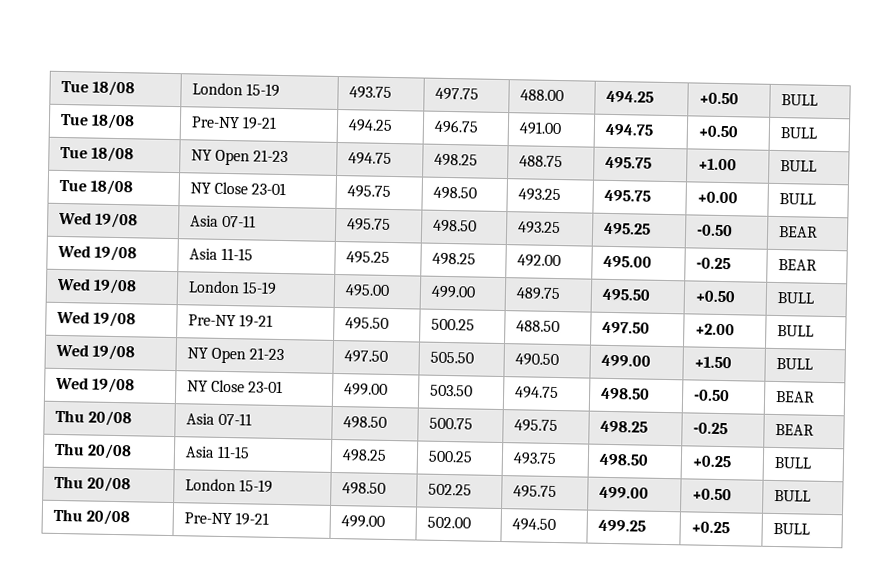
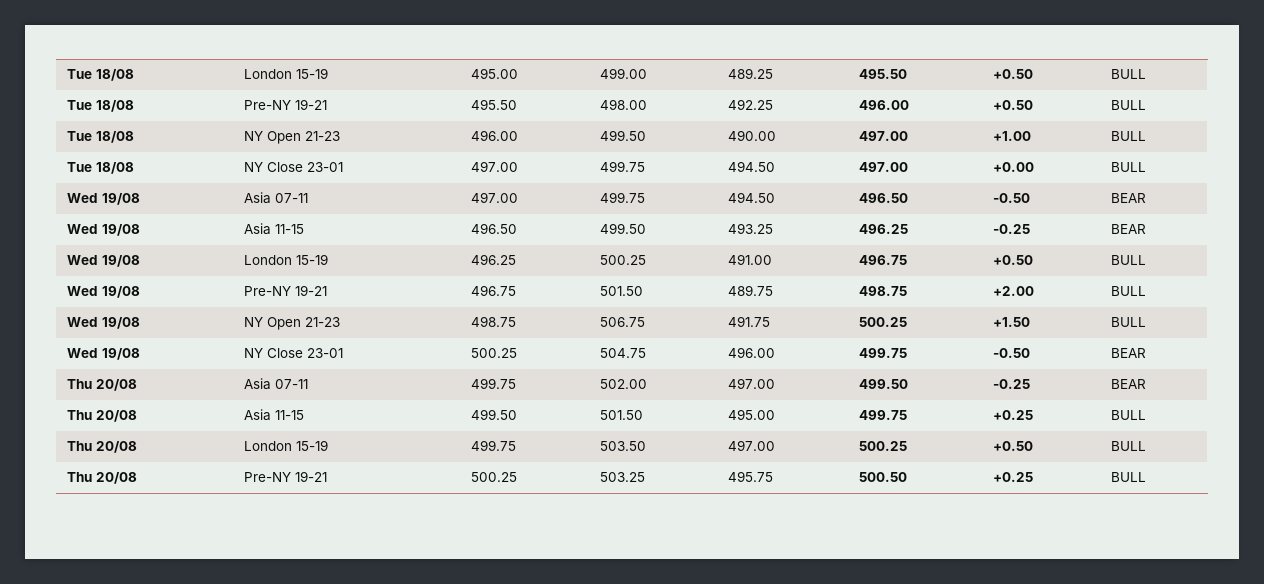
[348,86,392,99] [434,87,479,101] [519,89,564,102] [605,90,654,103] 493.75 | 497.75 | 488.00 | 494.25 -> [471,68,519,79] [600,68,648,79] [728,68,774,79] [859,69,908,79] 495.00 | 499.00 | 489.25 | 495.50
[347,119,393,132] [433,119,479,134] [518,121,562,136] [604,123,654,136] 494.25 | 496.75 | 491.00 | 494.75 -> [471,99,518,110] [600,99,648,110] [728,99,774,110] [859,100,910,110] 495.50 | 498.00 | 492.25 | 496.00
[347,152,392,165] [433,153,478,167] [518,155,563,168] [604,156,652,169] 494.75 | 498.25 | 488.75 | 495.75 -> [471,130,519,141] [600,130,647,141] [728,130,777,141] [859,131,909,141] 496.00 | 499.50 | 490.00 | 497.00
[346,185,391,198] [432,186,477,200] [517,188,561,202] [603,189,651,202] 495.75 | 498.50 | 493.25 | 495.75 -> [471,161,519,172] [600,161,646,172] [728,161,776,172] [859,162,909,172] 497.00 | 499.75 | 494.50 | 497.00
[346,218,391,231] [432,219,477,233] [517,221,561,235] [603,222,651,235] 495.75 | 498.50 | 493.25 | 495.25 -> [471,192,519,203] [600,192,646,203] [728,192,776,203] [859,193,909,203] 497.00 | 499.75 | 494.50 | 496.50
[345,251,390,264] [431,252,476,266] [516,254,561,268] [602,255,652,268] 495.25 | 498.25 | 492.00 | 495.00 -> [471,223,518,234] [600,223,647,234] [728,223,774,234] [859,224,909,234] 496.50 | 499.50 | 493.25 | 496.25
[344,284,390,297] [430,285,476,299] [515,287,561,301] [601,288,651,301] 495.00 | 499.00 | 489.75 | 495.50 -> [471,254,517,265] [600,255,647,265] [728,254,773,265] [859,255,908,265] 496.25 | 500.25 | 491.00 | 496.75
[344,317,389,330] [430,318,475,331] [515,320,560,333] [601,321,650,334] 495.50 | 500.25 | 488.50 | 497.50 -> [471,285,517,296] [600,286,644,296] [728,285,774,296] [859,286,908,296] 496.75 | 501.50 | 489.75 | 498.75
[343,350,388,363] [429,351,474,364] [514,353,559,367] [600,354,651,367] 497.50 | 505.50 | 490.50 | 499.00 -> [471,316,517,327] [600,317,646,327] [728,316,771,327] [859,317,908,327] 498.75 | 506.75 | 491.75 | 500.25
[343,383,388,396] [429,384,473,397] [514,386,559,400] [600,387,650,400] 499.00 | 503.50 | 494.75 | 498.50 -> [471,348,518,358] [600,348,647,358] [728,347,776,358] [859,348,908,358] 500.25 | 504.75 | 496.00 | 499.75
[342,416,387,429] [428,417,473,430] [513,419,558,433] [599,420,648,433] 498.50 | 500.75 | 495.75 | 498.25 -> [471,378,517,389] [600,379,648,389] [728,378,776,389] [859,379,909,389] 499.75 | 502.00 | 497.00 | 499.50
[341,449,387,462] [427,450,473,463] [512,452,557,466] [598,453,649,466] 498.25 | 500.25 | 493.75 | 498.50 -> [471,409,518,420] [600,410,644,420] [728,409,776,420] [859,410,908,420] 499.50 | 501.50 | 495.00 | 499.75
[341,482,386,495] [427,483,472,496] [512,485,557,499] [598,486,649,499] 498.50 | 502.25 | 495.75 | 499.00 -> [471,440,517,451] [600,441,647,451] [728,440,776,451] [859,441,908,451] 499.75 | 503.50 | 497.00 | 500.25
[340,515,385,528] [426,516,471,529] [511,518,556,532] [597,519,646,532] 499.00 | 502.00 | 494.50 | 499.25 -> [471,472,518,482] [600,472,646,482] [728,471,774,482] [859,472,908,482] 500.25 | 503.25 | 495.75 | 500.50

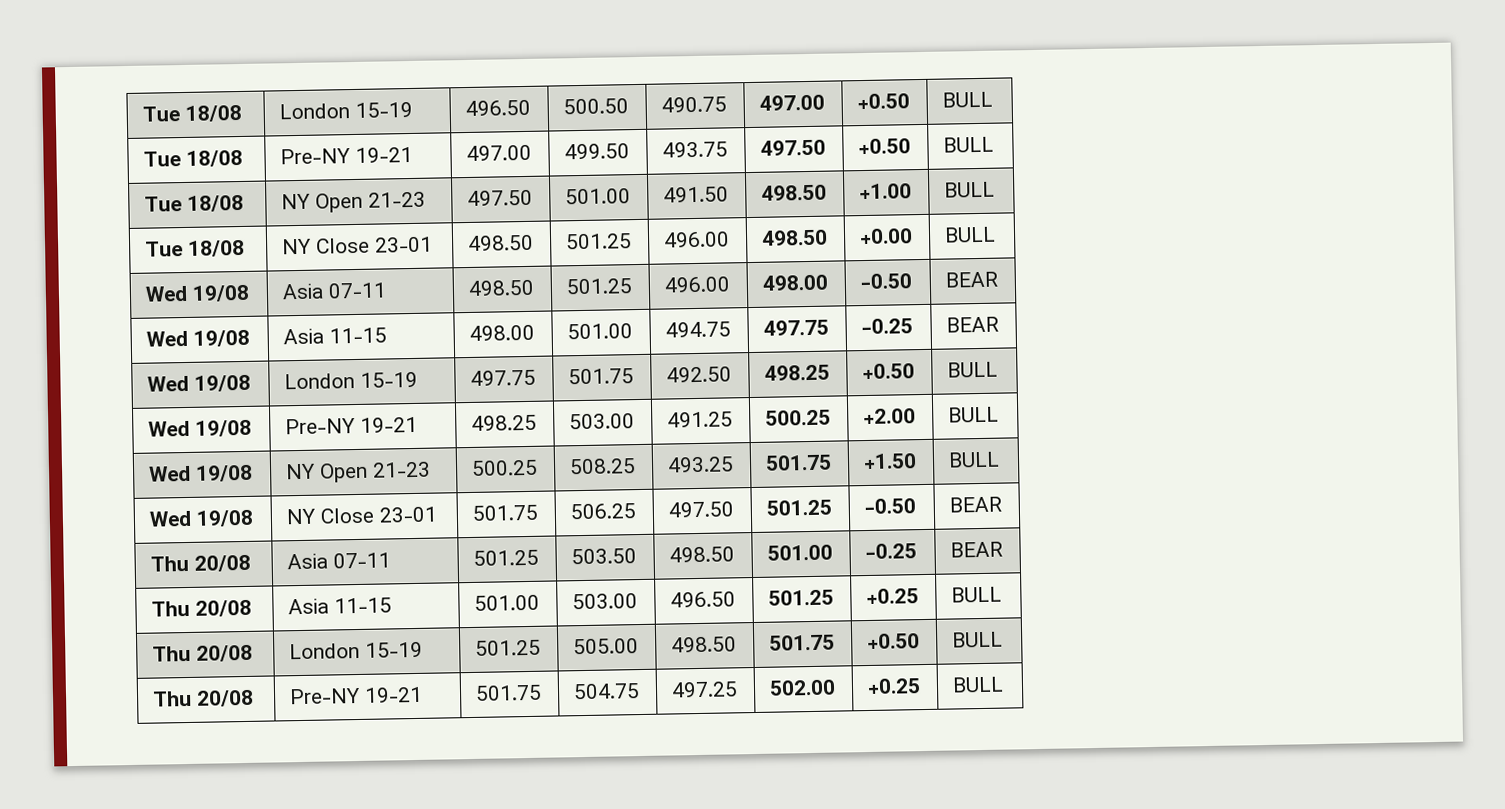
[471,68,519,79] [600,68,648,79] [728,68,774,79] [859,69,908,79] 495.00 | 499.00 | 489.25 | 495.50 -> [465,99,532,117] [563,98,630,115] [661,96,728,113] [759,94,826,111] 496.50 | 500.50 | 490.75 | 497.00
[471,99,518,110] [600,99,648,110] [728,99,774,110] [859,100,910,110] 495.50 | 498.00 | 492.25 | 496.00 -> [466,144,533,162] [564,143,631,160] [662,141,729,158] [760,139,827,156] 497.00 | 499.50 | 493.75 | 497.50
[471,130,519,141] [600,130,647,141] [728,130,777,141] [859,131,909,141] 496.00 | 499.50 | 490.00 | 497.00 -> [467,189,534,206] [565,188,632,205] [663,186,730,203] [761,184,828,201] 497.50 | 501.00 | 491.50 | 498.50
[471,161,519,172] [600,161,646,172] [728,161,776,172] [859,162,909,172] 497.00 | 499.75 | 494.50 | 497.00 -> [467,234,535,251] [565,233,633,250] [663,231,731,248] [761,229,829,246] 498.50 | 501.25 | 496.00 | 498.50
[471,192,519,203] [600,192,646,203] [728,192,776,203] [859,193,909,203] 497.00 | 499.75 | 494.50 | 496.50 -> [468,279,536,296] [566,278,634,295] [664,276,732,293] [762,274,829,291] 498.50 | 501.25 | 496.00 | 498.00
[471,223,518,234] [600,223,647,234] [728,223,774,234] [859,224,909,234] 496.50 | 499.50 | 493.25 | 496.25 -> [469,324,536,341] [567,323,634,340] [665,321,732,338] [763,319,830,336] 498.00 | 501.00 | 494.75 | 497.75
[471,254,517,265] [600,255,647,265] [728,254,773,265] [859,255,908,265] 496.25 | 500.25 | 491.00 | 496.75 -> [470,369,537,386] [568,368,635,385] [666,366,733,383] [764,364,831,381] 497.75 | 501.75 | 492.50 | 498.25
[471,285,517,296] [600,286,644,296] [728,285,774,296] [859,286,908,296] 496.75 | 501.50 | 489.75 | 498.75 -> [471,414,538,431] [569,413,636,430] [667,411,734,428] [765,409,832,426] 498.25 | 503.00 | 491.25 | 500.25
[471,316,517,327] [600,317,646,327] [728,316,771,327] [859,317,908,327] 498.75 | 506.75 | 491.75 | 500.25 -> [471,459,539,476] [569,458,637,475] [667,456,735,473] [765,454,833,471] 500.25 | 508.25 | 493.25 | 501.75
[471,348,518,358] [600,348,647,358] [728,347,776,358] [859,348,908,358] 500.25 | 504.75 | 496.00 | 499.75 -> [472,504,539,521] [570,503,637,520] [668,501,735,518] [766,499,833,516] 501.75 | 506.25 | 497.50 | 501.25
[471,378,517,389] [600,379,648,389] [728,378,776,389] [859,379,909,389] 499.75 | 502.00 | 497.00 | 499.50 -> [473,549,540,566] [571,548,638,565] [669,546,736,563] [767,544,834,561] 501.25 | 503.50 | 498.50 | 501.00
[471,409,518,420] [600,410,644,420] [728,409,776,420] [859,410,908,420] 499.50 | 501.50 | 495.00 | 499.75 -> [474,594,541,611] [572,593,639,610] [670,591,737,608] [768,589,835,606] 501.00 | 503.00 | 496.50 | 501.25
[471,440,517,451] [600,441,647,451] [728,440,776,451] [859,441,908,451] 499.75 | 503.50 | 497.00 | 500.25 -> [475,639,542,656] [573,638,640,655] [671,636,738,653] [769,634,836,651] 501.25 | 505.00 | 498.50 | 501.75
[471,472,518,482] [600,472,646,482] [728,471,774,482] [859,472,908,482] 500.25 | 503.25 | 495.75 | 500.50 -> [475,684,543,701] [573,683,641,700] [671,681,739,698] [769,679,837,696] 501.75 | 504.75 | 497.25 | 502.00

